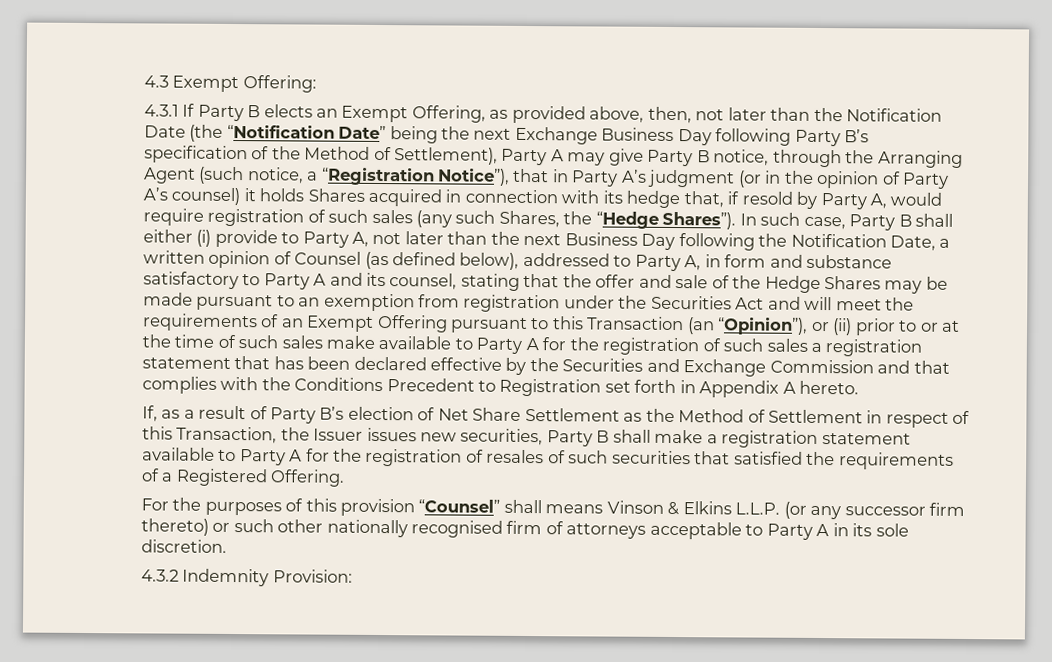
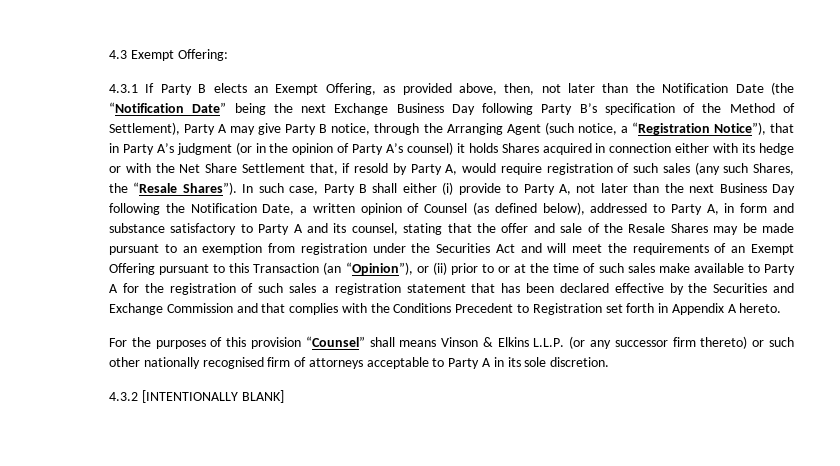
(558, 196) none -> [675,143,710,153] either
(681, 199) none -> [109,163,305,173] or with the Net Share Settlement
[595,211,659,229] “Hedge -> [133,182,178,193] “Resale
[764,275,821,294] Hedge -> [628,223,666,233] Resale
[141,405,971,428] [141,426,911,448] [141,447,954,470] [140,468,346,487] // If, as a result of Party B’s election of Net Share Settlement as the Method of Settlement in respect of this Transaction, the Issuer issues new securities, Party B shall make a registration statement available to Party A for the registration of resales of such securities that satisfied the requirements of a Registered Offering. -> (782, 308) none
[182,568,353,587] Indemnity Provision: -> [141,390,284,403] [INTENTIONALLY BLANK]

